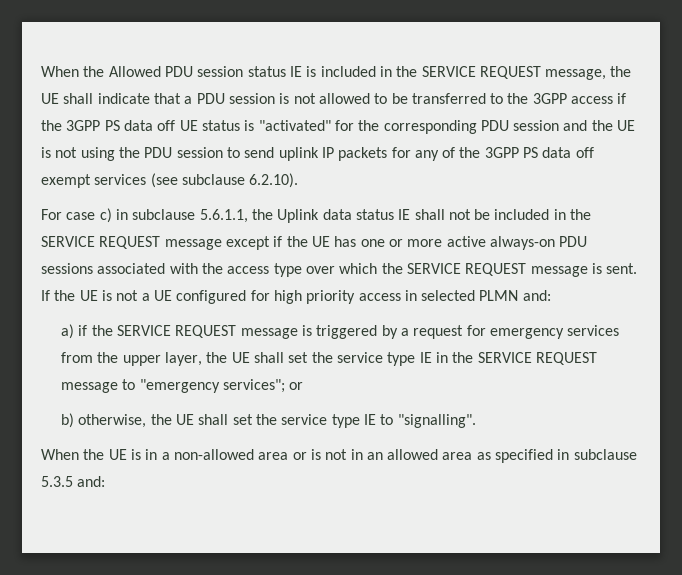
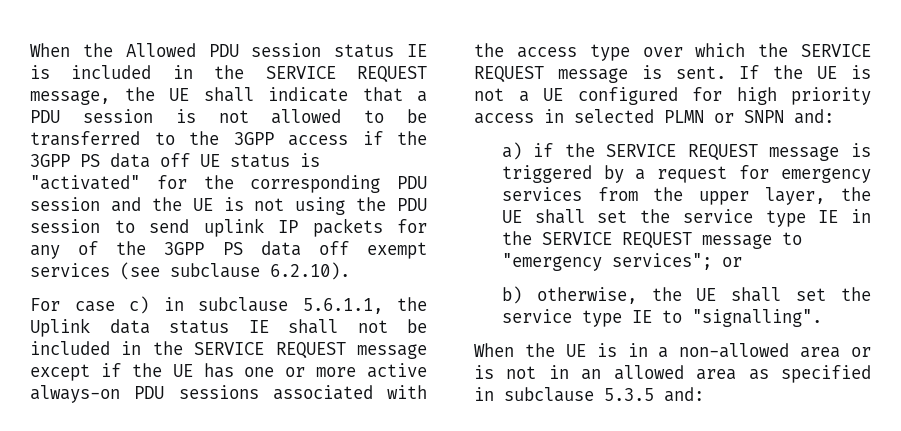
(519, 295) none -> [714,110,784,123] or SNPN

